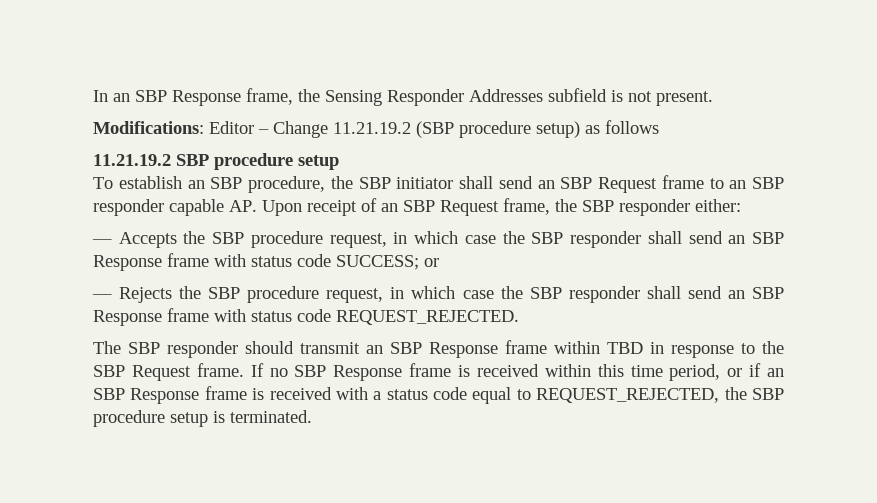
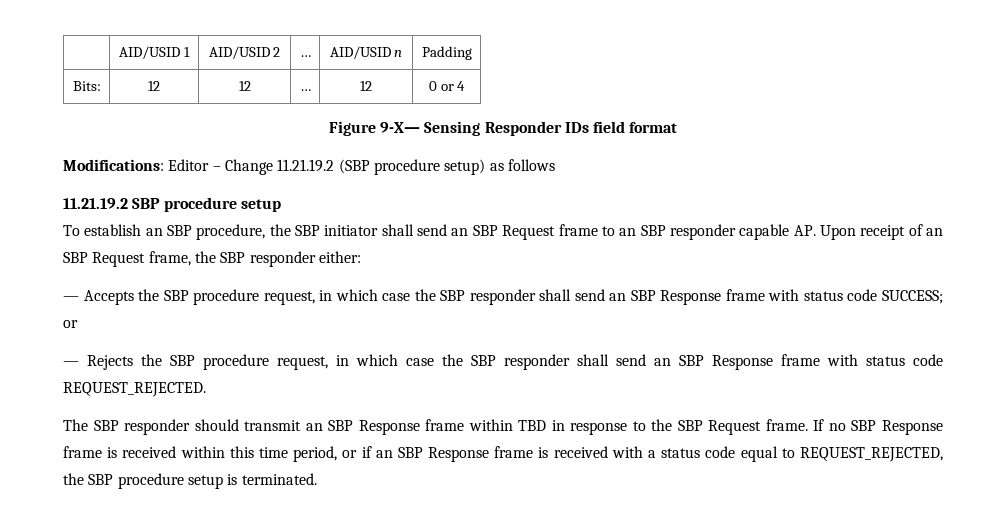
[93,88,713,106] In an SBP Response frame, the Sensing Responder Addresses subfield is not present. -> [119,46,190,59] [208,46,281,59] [299,55,311,57] [329,46,403,59] [421,46,472,60] [73,81,102,91] [148,81,160,91] [238,81,251,91] [299,89,311,91] [360,81,372,91] [428,81,466,91] [328,121,678,136] | AID/USID 1 | AID/USID 2 | … | AID/USID n | Padding // Bits: | 12 | 12 | … | 12 | 0 or 4 // Figure 9-X— Sensing Responder IDs field format

